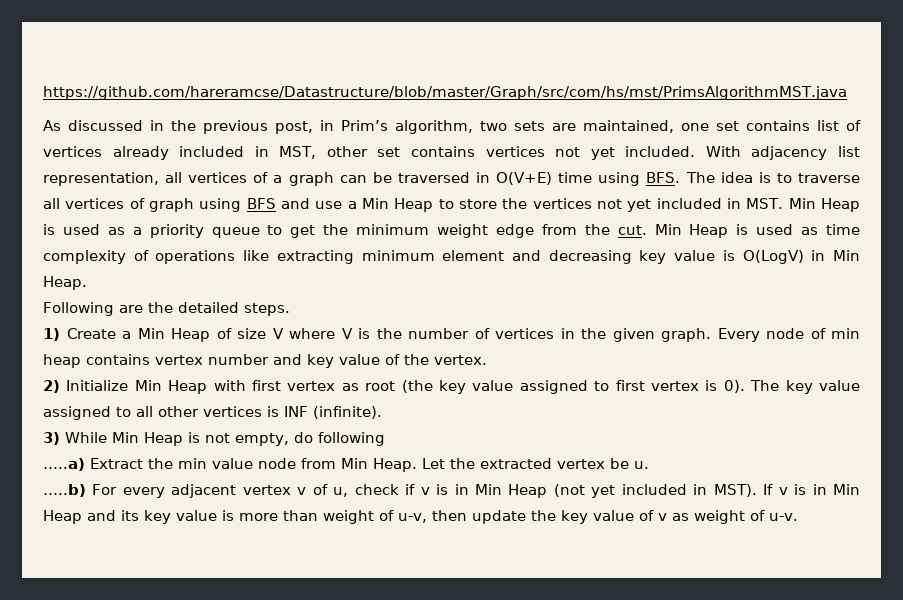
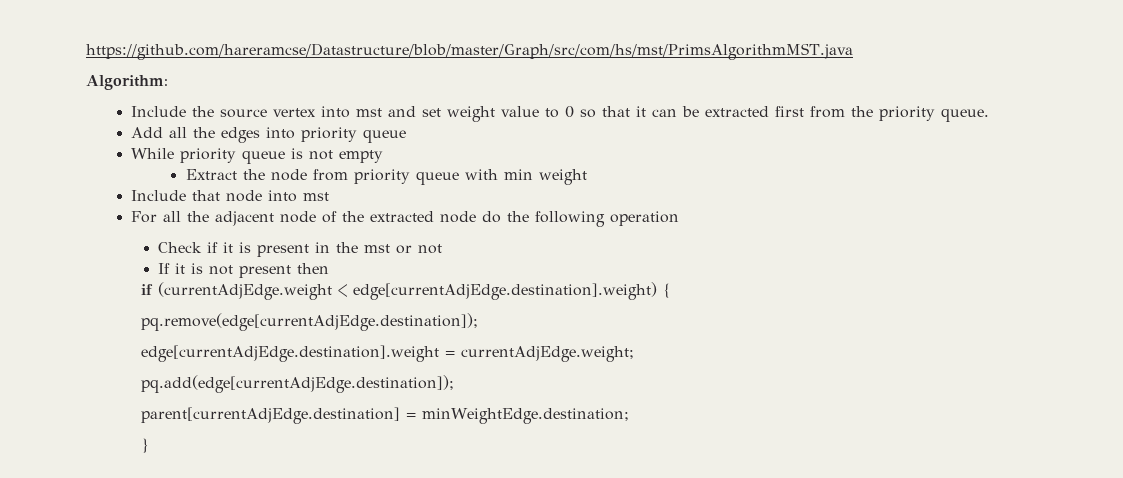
[43,120,861,134] [43,146,860,160] [43,172,860,186] [43,198,861,212] [43,224,860,238] [43,250,860,264] [43,276,87,290] [43,302,290,316] [43,328,860,342] [43,354,487,368] [43,380,860,394] [43,406,382,420] [43,432,385,446] [43,458,649,472] [43,484,861,498] [43,510,798,524] As discussed in the previous post, in Prim’s algorithm, two sets are maintained, one set contains list of vertices already included in MST, other set contains vertices not yet included. With adjacency list representation, all vertices of a graph can be traversed in O(V+E) time using BFS. The idea is to traverse all vertices of graph using BFS and use a Min Heap to store the vertices not yet included in MST. Min Heap is used as a priority queue to get the minimum weight edge from the cut. Min Heap is used as time complexity of operations like extracting minimum element and decreasing key value is O(LogV) in Min Heap. // Following are the detailed steps. // 1) Create a Min Heap of size V where V is the number of vertices in the given graph. Every node of min heap contains vertex number and key value of the vertex. // 2) Initialize Min Heap with first vertex as root (the key value assigned to first vertex is 0). The key value assigned to all other vertices is INF (infinite). // 3) While Min Heap is not empty, do following // …..a) Extract the min value node from Min Heap. Let the extracted vertex be u. // …..b) For every adjacent vertex v of u, check if v is in Min Heap (not yet included in MST). If v is in Min Heap and its key value is more than weight of u-v, then update the key value of v as weight of u-v. -> [86,75,168,90] [131,106,990,122] [131,127,407,143] [131,148,384,164] [185,169,587,185] [131,190,330,202] [131,211,680,227] [158,242,443,257] [158,263,330,278] [140,282,671,300] [140,313,478,331] [140,345,634,362] [140,375,454,393] [140,407,629,424] [140,438,149,453] Algorithm: // Include the source vertex into mst and set weight value to 0 so that it can be extracted first from the priority queue. // Add all the edges into priority queue // While priority queue is not empty // Extract the node from priority queue with min weight // Include that node into mst // For all the adjacent node of the extracted node do the following operation // Check if it is present in the mst or not // If it is not present then // if (currentAdjEdge.weight < edge[currentAdjEdge.destination].weight) { // pq.remove(edge[currentAdjEdge.destination]); // edge[currentAdjEdge.destination].weight = currentAdjEdge.weight; // pq.add(edge[currentAdjEdge.destination]); // parent[currentAdjEdge.destination] = minWeightEdge.destination; // }

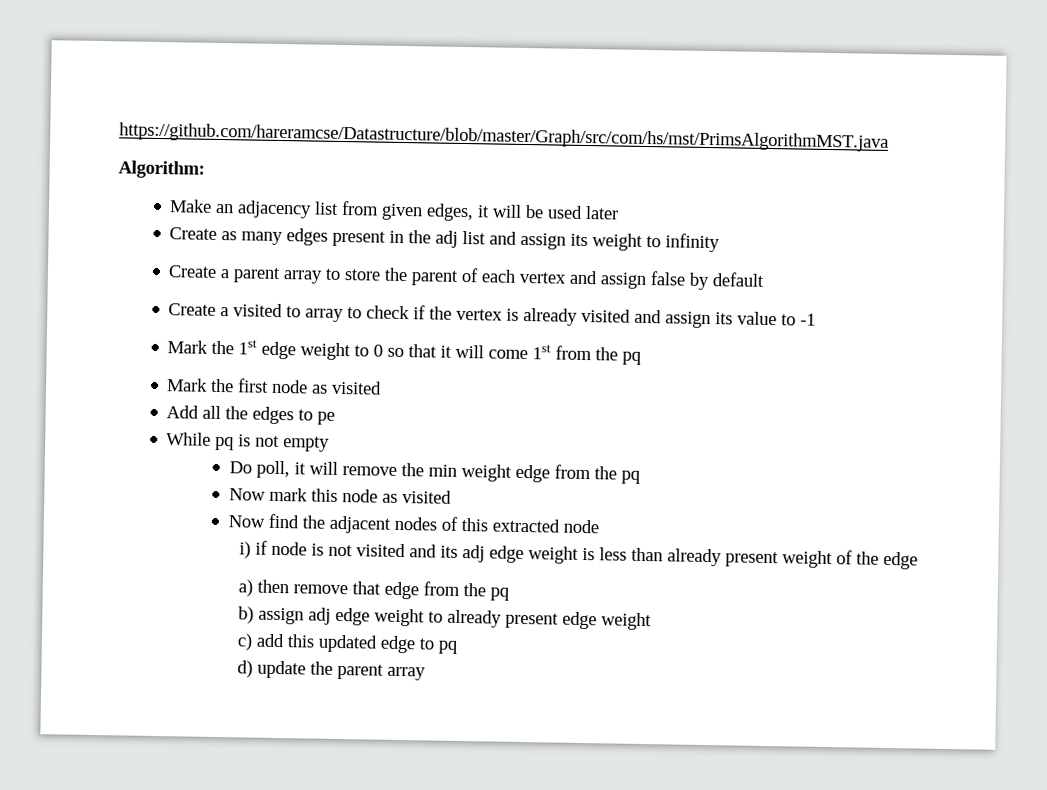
[131,106,540,122] Include the source vertex into mst and set weight value -> [169,199,620,222] [169,227,721,253] [168,265,766,291] [168,303,817,329] [167,339,352,361] Make an adjacency list from given edges, it will be used later // Create as many edges present in the adj list and assign its weight to infinity // Create a parent array to store the parent of each vertex and assign false by default // Create a visited to array to check if the vertex is already visited and assign its value to -1 // Mark the 1st edge weight
[652,106,990,122] can be extracted first from the priority queue. -> [455,344,642,365] [167,378,383,395] will come 1st from the pq // Mark the first node as visited
[266,127,407,143] into priority queue -> [298,409,336,425] to pe
[180,148,286,164] priority queue -> [215,436,235,451] pq
[185,169,587,185] [131,190,330,202] [131,211,680,227] [158,242,443,257] [158,263,330,278] [140,282,671,300] [140,313,478,331] [140,345,634,362] [140,375,454,393] [140,407,629,424] [140,438,149,453] Extract the node from priority queue with min weight // Include that node into mst // For all the adjacent node of the extracted node do the following operation // Check if it is present in the mst or not // If it is not present then // if (currentAdjEdge.weight < edge[currentAdjEdge.destination].weight) { // pq.remove(edge[currentAdjEdge.destination]); // edge[currentAdjEdge.destination].weight = currentAdjEdge.weight; // pq.add(edge[currentAdjEdge.destination]); // parent[currentAdjEdge.destination] = minWeightEdge.destination; // } -> [228,460,640,484] [228,487,452,504] [227,513,599,534] [239,540,919,570] [238,579,510,601] [238,606,653,631] [237,633,458,654] [237,660,427,681] Do poll, it will remove the min weight edge from the pq // Now mark this node as visited // Now find the adjacent nodes of this extracted node // i) if node is not visited and its adj edge weight is less than already present weight of the edge // a) then remove that edge from the pq // b) assign adj edge weight to already present edge weight // c) add this updated edge to pq // d) update the parent array

